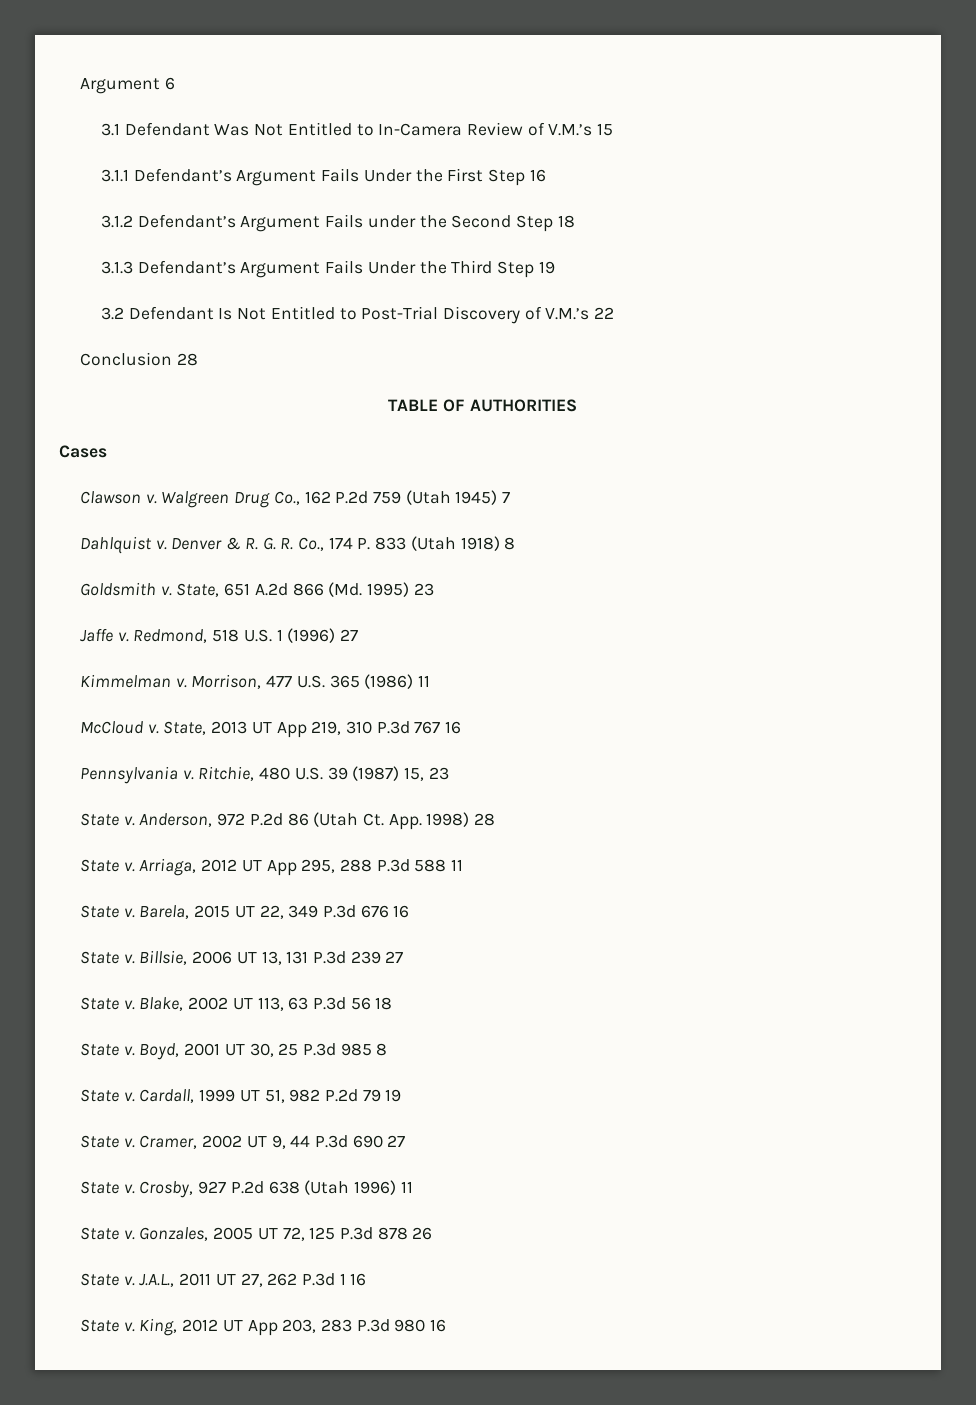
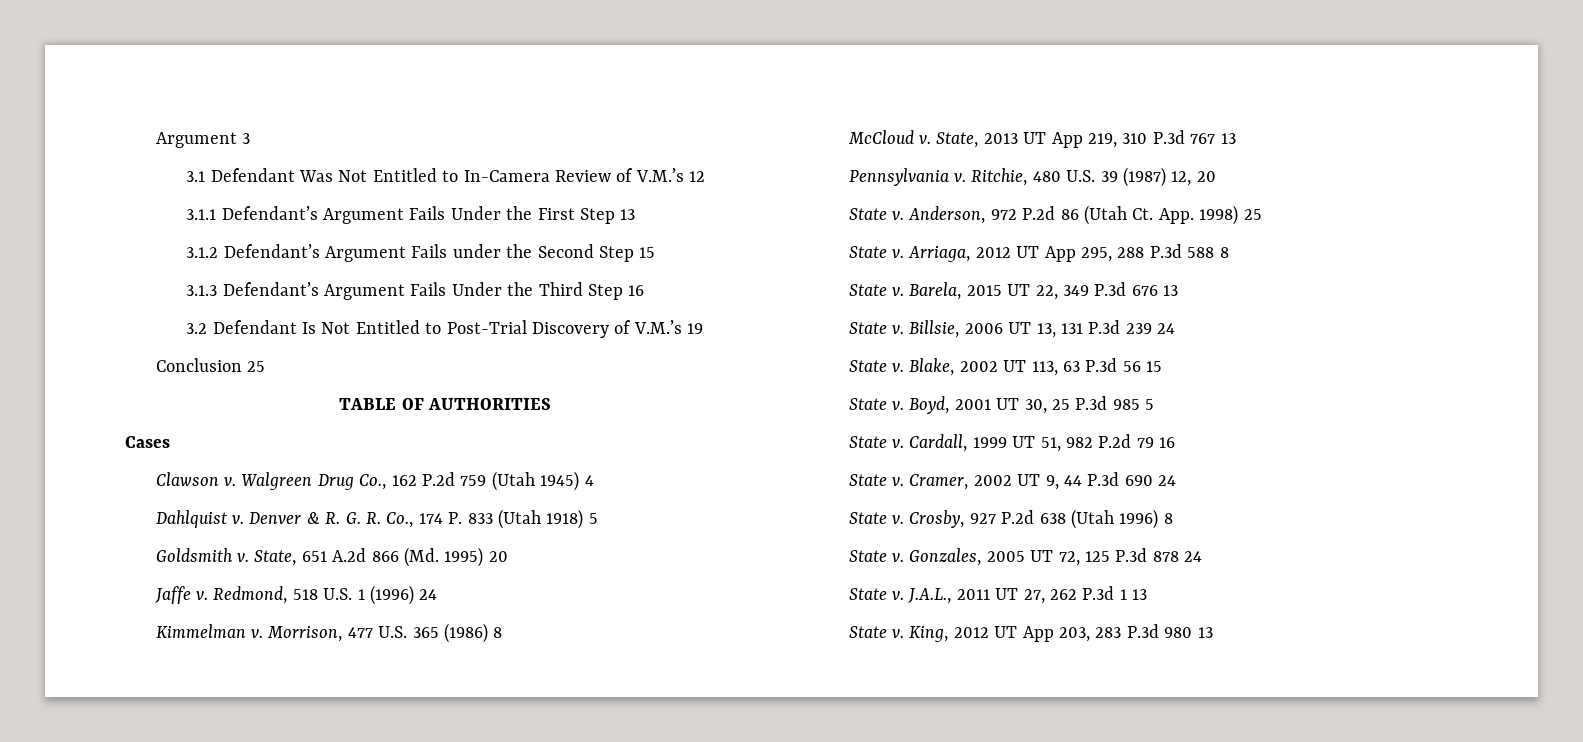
[79,77,175,94] Argument 6 -> [155,132,251,148] Argument 3
[597,123,614,136] 15 -> [689,171,706,182] 12
[529,169,546,182] 16 -> [620,209,636,220] 13
[557,215,575,228] 18 -> [639,247,656,258] 15
[538,261,555,274] 19 -> [628,285,645,296] 16
[594,307,615,319] 22 -> [687,323,704,334] 19
[176,353,198,366] 28 -> [247,361,266,372] 25
[502,492,511,503] 7 -> [584,475,594,486] 4
[504,537,516,550] 8 -> [588,513,598,524] 5
[413,583,434,596] 23 -> [488,551,508,562] 20
[340,629,359,641] 27 -> [419,589,438,600] 24
[418,675,431,687] 11 -> [493,627,503,638] 8
[445,721,462,734] 16 -> [1220,133,1236,144] 13
[404,767,449,781] 15, 23 -> [1171,171,1216,186] 12, 20
[474,813,496,826] 28 -> [1243,209,1262,220] 25
[451,859,464,871] 11 -> [1219,247,1229,258] 8
[393,905,410,918] 16 -> [1163,285,1179,296] 13
[385,951,404,963] 27 -> [1157,323,1176,334] 24
[375,997,393,1010] 18 -> [1146,361,1163,372] 15
[376,1043,388,1056] 8 -> [1145,399,1155,410] 5
[385,1089,402,1102] 19 -> [1159,437,1176,448] 16
[387,1135,406,1147] 27 -> [1158,475,1177,486] 24
[400,1181,413,1193] 11 -> [1163,513,1173,524] 8
[412,1227,433,1240] 26 -> [1184,551,1203,562] 24
[350,1273,367,1286] 16 -> [1132,589,1148,600] 13
[430,1319,447,1332] 16 -> [1197,627,1213,638] 13

